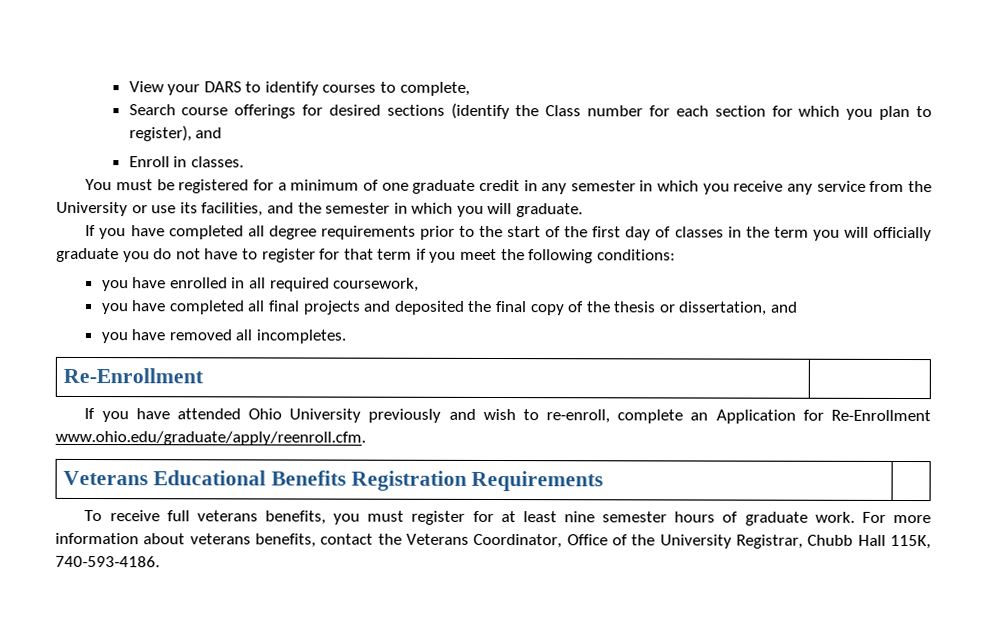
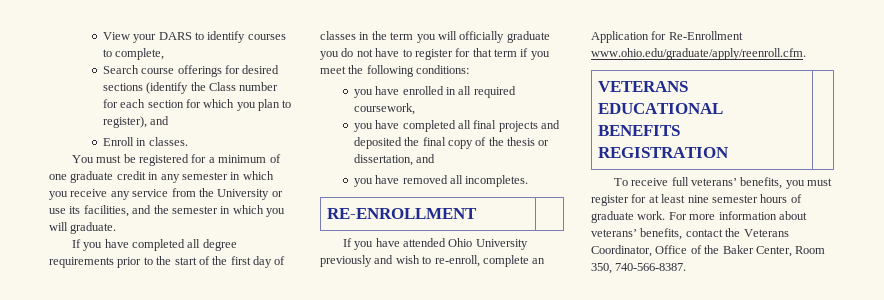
[63,367,205,384] Re-Enrollment -> [327,208,478,219] RE-ENROLLMENT
[63,470,604,492] Veterans Educational Benefits Registration Requirements -> [598,81,689,92] [598,103,724,114] [598,125,681,136] [598,147,730,158] VETERANS EDUCATIONAL BENEFITS REGISTRATION
[196,510,258,522] veterans -> [691,178,738,186] veterans’
[189,533,251,545] veterans -> [591,229,637,237] veterans’
[659,534,932,550] [55,555,160,568] University Registrar, Chubb Hall 115K, 740-593-4186. -> [722,245,826,257] [591,263,687,274] Baker Center, Room 350, 740-566-8387.

